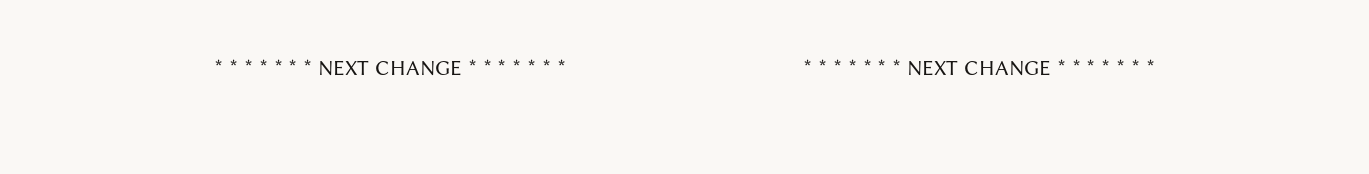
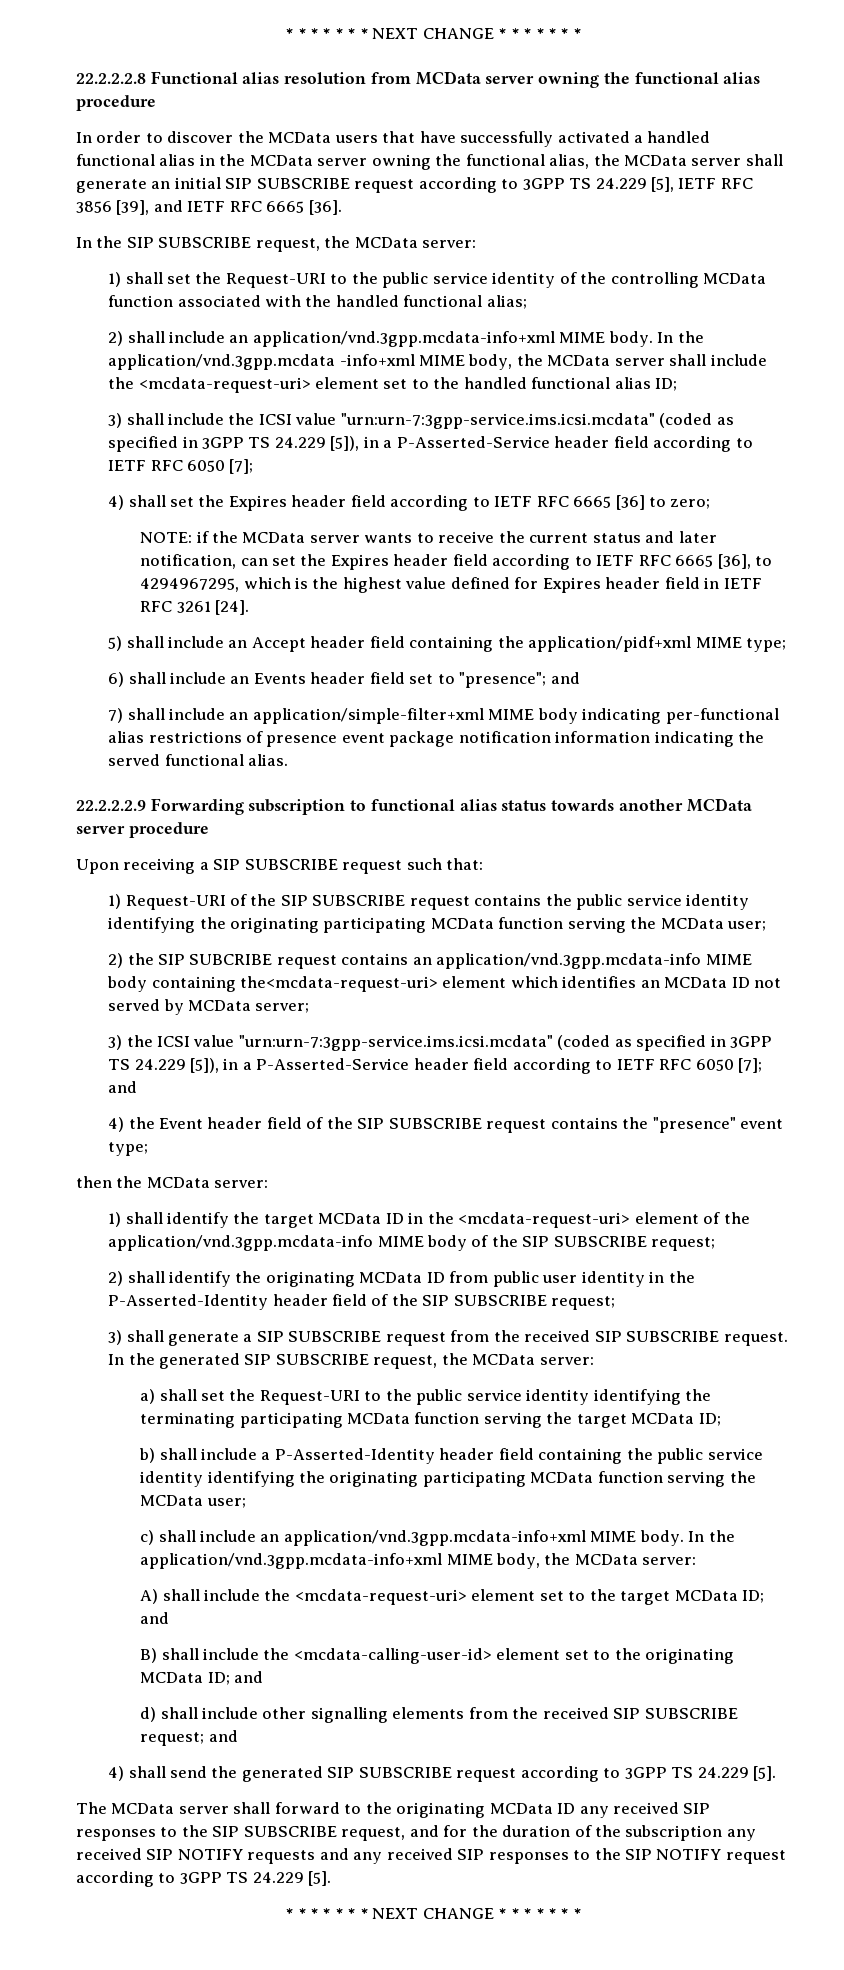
(566, 67) none -> [76,71,761,88] [76,95,156,111] [76,131,711,147] [76,154,783,170] [76,177,753,193] [76,200,342,215] [76,236,477,252] [108,272,766,288] [108,295,527,309] [108,331,704,347] [108,354,767,370] [108,377,678,393] [108,413,734,429] [108,436,753,452] [108,459,254,474] [108,495,711,511] [140,531,717,543] [140,554,773,570] [140,577,762,593] [140,600,250,615] [108,636,787,652] [108,672,580,688] [108,708,779,724] [108,731,765,747] [108,754,288,766] [76,798,752,815] [76,822,209,838] [76,858,484,874] [108,894,750,910] [108,917,767,933] [108,953,752,969] [107,976,782,992] [108,999,310,1015] [108,1035,773,1051] [108,1058,762,1074] [108,1081,138,1093] [108,1117,783,1133] [108,1142,149,1156] [76,1176,269,1188] [108,1212,750,1228] [108,1235,716,1251] [108,1271,695,1287] [108,1294,616,1310] [108,1330,788,1346] [108,1353,594,1369] [140,1389,712,1405] [140,1412,721,1428] [139,1448,763,1464] [140,1471,756,1487] [140,1495,246,1508] [140,1530,735,1546] [140,1553,697,1569] [140,1589,765,1605] [140,1612,170,1624] [140,1648,735,1664] [140,1671,264,1685] [140,1707,738,1723] [140,1730,238,1746] [108,1766,776,1782] [76,1802,711,1818] [76,1825,756,1841] [76,1848,786,1864] [76,1871,332,1887] // 22.2.2.2.8 Functional alias resolution from MCData server owning the functional alias procedure // In order to discover the MCData users that have successfully activated a handled functional alias in the MCData server owning the functional alias, the MCData server shall generate an initial SIP SUBSCRIBE request according to 3GPP TS 24.229 [5], IETF RFC 3856 [39], and IETF RFC 6665 [36]. // In the SIP SUBSCRIBE request, the MCData server: // 1) shall set the Request-URI to the public service identity of the controlling MCData function associated with the handled functional alias; // 2) shall include an application/vnd.3gpp.mcdata-info+xml MIME body. In the application/vnd.3gpp.mcdata -info+xml MIME body, the MCData server shall include the <mcdata-request-uri> element set to the handled functional alias ID; // 3) shall include the ICSI value "urn:urn-7:3gpp-service.ims.icsi.mcdata" (coded as specified in 3GPP TS 24.229 [5]), in a P-Asserted-Service header field according to IETF RFC 6050 [7]; // 4) shall set the Expires header field according to IETF RFC 6665 [36] to zero; // NOTE: if the MCData server wants to receive the current status and later notification, can set the Expires header field according to IETF RFC 6665 [36], to 4294967295, which is the highest value defined for Expires header field in IETF RFC 3261 [24]. // 5) shall include an Accept header field containing the application/pidf+xml MIME type; // 6) shall include an Events header field set to "presence"; and // 7) shall include an application/simple-filter+xml MIME body indicating per-functional alias restrictions of presence event package notification information indicating the served functional alias. // 22.2.2.2.9 Forwarding subscription to functional alias status towards another MCData server procedure // Upon receiving a SIP SUBSCRIBE request such that: // 1) Request-URI of the SIP SUBSCRIBE request contains the public service identity identifying the originating participating MCData function serving the MCData user; // 2) the SIP SUBCRIBE request contains an application/vnd.3gpp.mcdata-info MIME body containing the<mcdata-request-uri> element which identifies an MCData ID not served by MCData server; // 3) the ICSI value "urn:urn-7:3gpp-service.ims.icsi.mcdata" (coded as specified in 3GPP TS 24.229 [5]), in a P-Asserted-Service header field according to IETF RFC 6050 [7]; and // 4) the Event header field of the SIP SUBSCRIBE request contains the "presence" event type; // then the MCData server: // 1) shall identify the target MCData ID in the <mcdata-request-uri> element of the application/vnd.3gpp.mcdata-info MIME body of the SIP SUBSCRIBE request; // 2) shall identify the originating MCData ID from public user identity in the P-Asserted-Identity header field of the SIP SUBSCRIBE request; // 3) shall generate a SIP SUBSCRIBE request from the received SIP SUBSCRIBE request. In the generated SIP SUBSCRIBE request, the MCData server: // a) shall set the Request-URI to the public service identity identifying the terminating participating MCData function serving the target MCData ID; // b) shall include a P-Asserted-Identity header field containing the public service identity identifying the originating participating MCData function serving the MCData user; // c) shall include an application/vnd.3gpp.mcdata-info+xml MIME body. In the application/vnd.3gpp.mcdata-info+xml MIME body, the MCData server: // A) shall include the <mcdata-request-uri> element set to the target MCData ID; and // B) shall include the <mcdata-calling-user-id> element set to the originating MCData ID; and // d) shall include other signalling elements from the received SIP SUBSCRIBE request; and // 4) shall send the generated SIP SUBSCRIBE request according to 3GPP TS 24.229 [5]. // The MCData server shall forward to the originating MCData ID any received SIP responses to the SIP SUBSCRIBE request, and for the duration of the subscription any received SIP NOTIFY requests and any received SIP responses to the SIP NOTIFY request according to 3GPP TS 24.229 [5].

